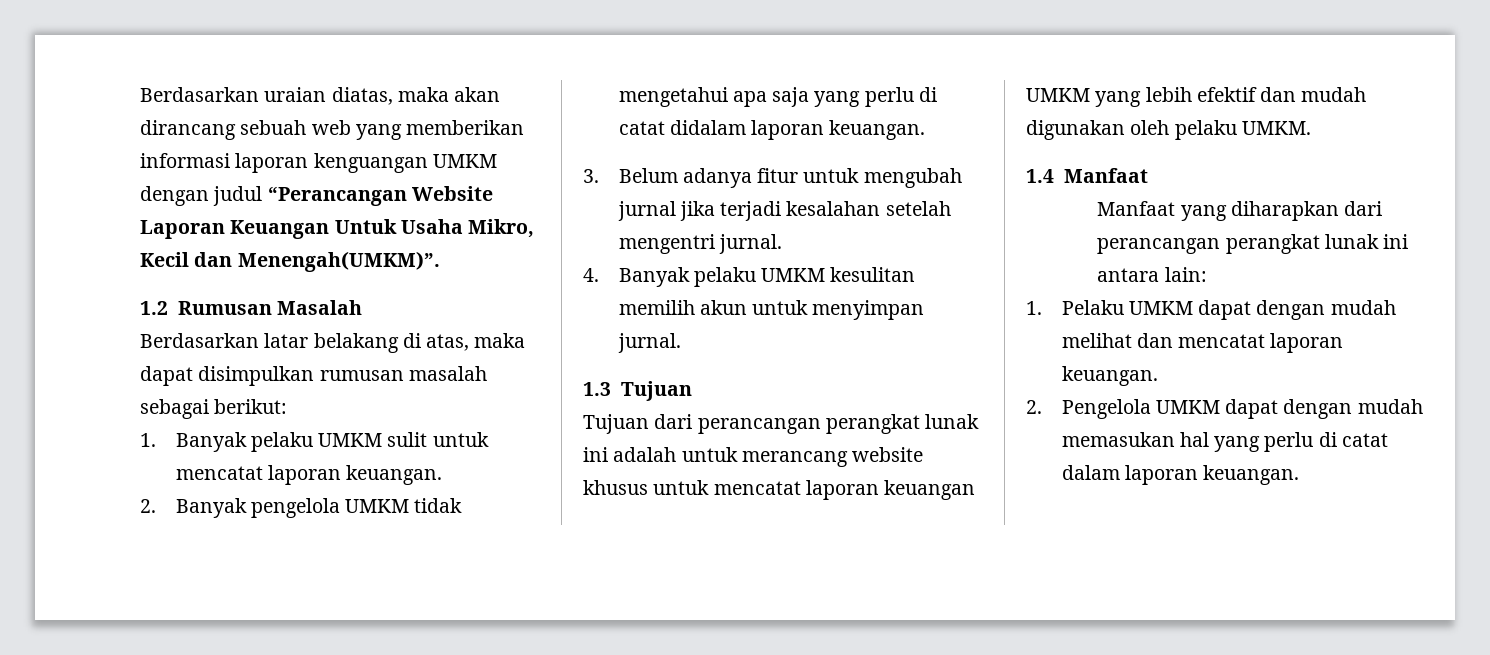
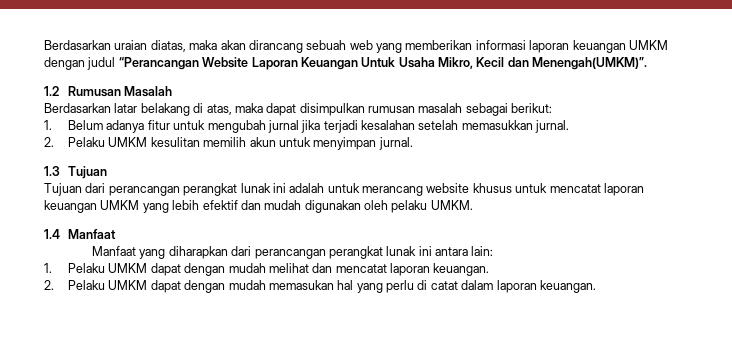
[313,153,428,173] kenguangan -> [572,40,626,53] keuangan
[175,432,489,452] [175,465,443,485] [140,498,463,518] [618,87,938,107] [618,120,926,140] [583,169,599,183] Banyak pelaku UMKM sulit untuk mencatat laporan keuangan. // 2. Banyak pengelola UMKM tidak mengetahui apa saja yang perlu di catat didalam laporan keuangan. // 3. -> (52, 125) none
[618,234,782,254] [583,267,756,287] mengentri jurnal. // 4. Banyak pelaku -> [461,120,570,133] [44,137,106,147] memasukkan jurnal. // 2. Pelaku
[1061,399,1151,419] Pengelola -> [68,280,106,290] Pelaku

